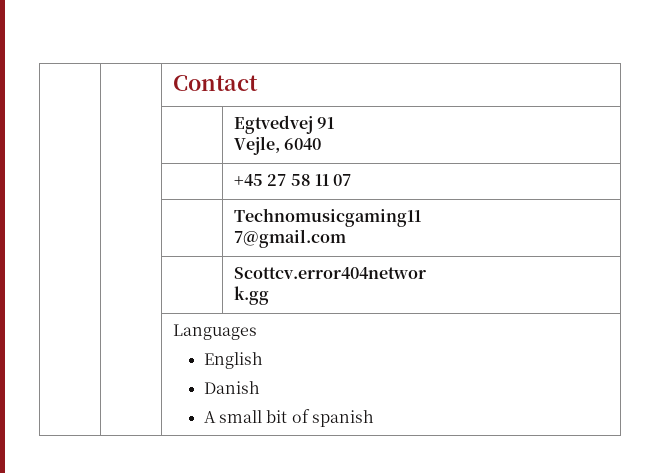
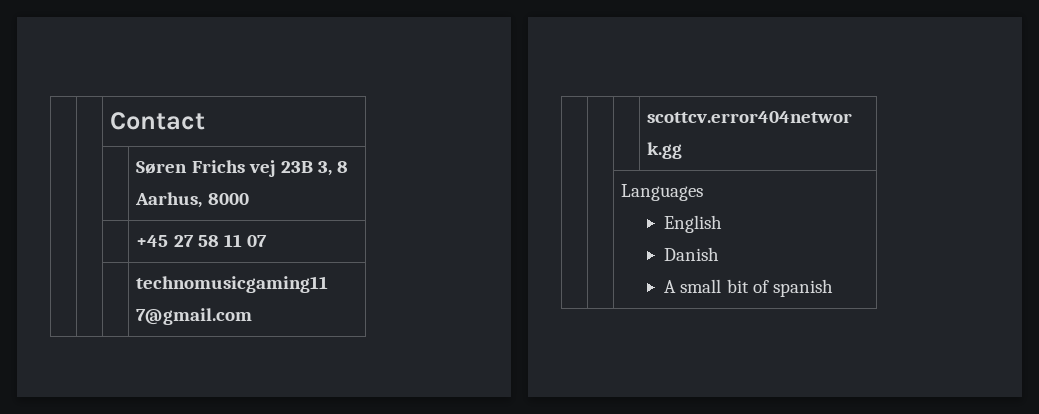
[234,115,335,134] [234,136,322,155] Egtvedvej 91 // Vejle, 6040 -> [136,160,349,177] [135,192,249,208] Søren Frichs vej 23B 3, 8 // Aarhus, 8000
[234,208,422,227] Technomusicgaming11 -> [136,276,329,293] technomusicgaming11
[234,267,427,279] Scottcv.error404networ -> [647,111,853,123] scottcv.error404networ

